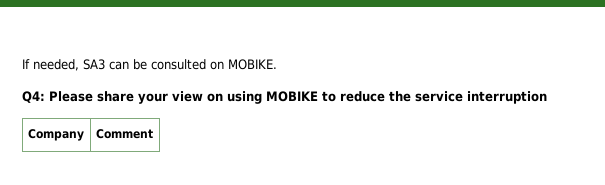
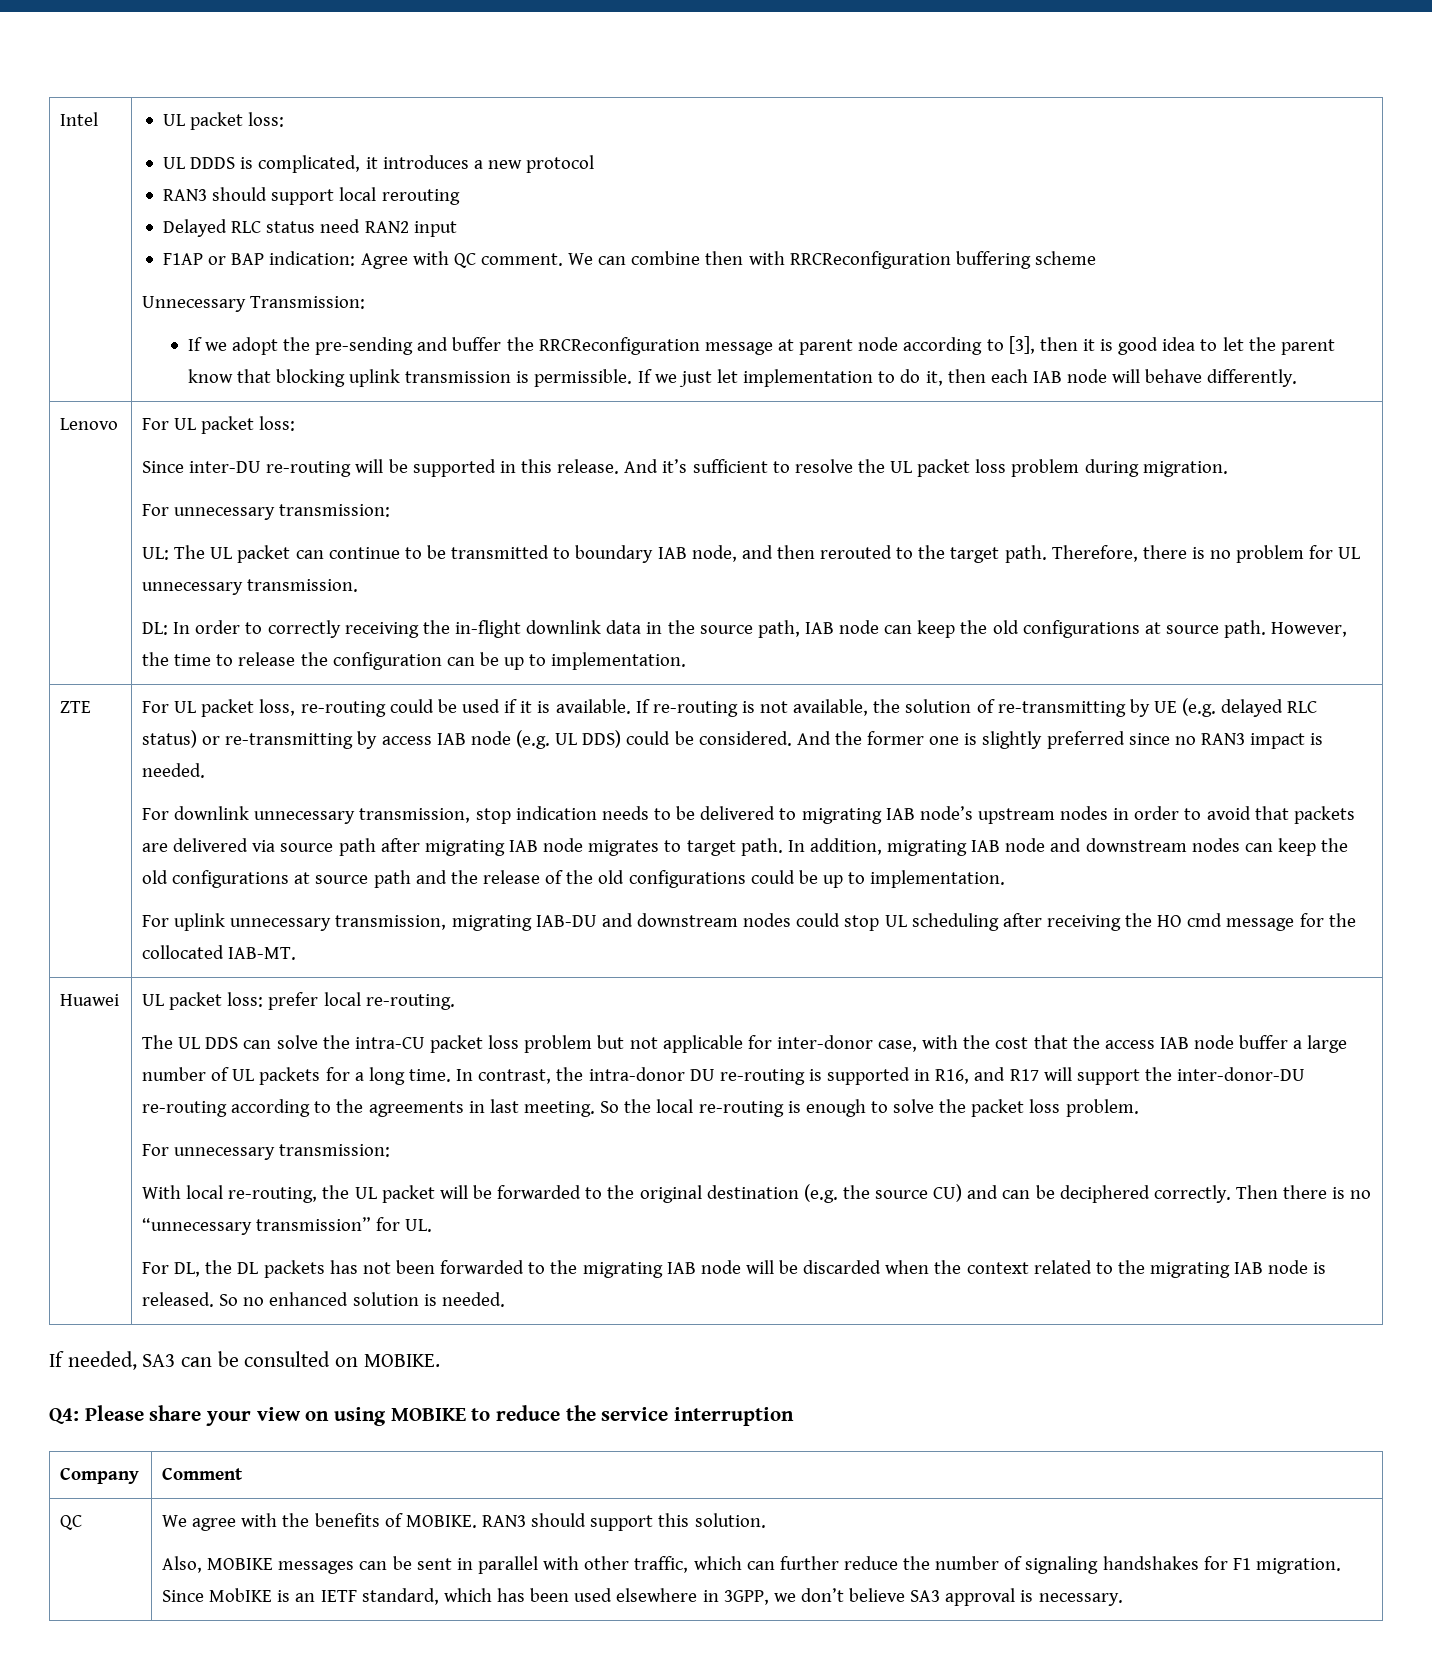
(22, 64) none -> [60,112,99,126] [163,112,285,130] [163,155,595,173] [163,187,460,205] [163,219,457,237] [163,251,1096,269] [142,296,366,312] [187,336,1335,355] [187,369,1298,387] [60,418,119,430] [142,416,296,434] [142,459,1228,477] [142,504,391,520] [142,545,1361,563] [142,579,359,595] [142,620,1348,638] [142,652,687,670] [60,701,92,713] [142,698,1318,717] [142,730,1324,749] [142,763,206,778] [142,806,1355,824] [142,838,1349,856] [142,870,1006,888] [142,913,1356,931] [142,945,297,960] [60,994,120,1006] [142,992,455,1010] [142,1035,1348,1053] [142,1067,1306,1085] [142,1099,1139,1117] [142,1144,391,1160] [142,1184,1372,1203] [142,1217,433,1235] [142,1260,1327,1278] [142,1292,505,1307] Intel | UL packet loss: // UL DDDS is complicated, it introduces a new protocol // RAN3 should support local rerouting // Delayed RLC status need RAN2 input // F1AP or BAP indication: Agree with QC comment. We can combine then with RRCReconfiguration buffering scheme // Unnecessary Transmission: // If we adopt the pre-sending and buffer the RRCReconfiguration message at parent node according to [3], then it is good idea to let the parent know that blocking uplink transmission is permissible. If we just let implementation to do it, then each IAB node will behave differently. // Lenovo | For UL packet loss: // Since inter-DU re-routing will be supported in this release. And it’s sufficient to resolve the UL packet loss problem during migration. // For unnecessary transmission: // UL: The UL packet can continue to be transmitted to boundary IAB node, and then rerouted to the target path. Therefore, there is no problem for UL unnecessary transmission. // DL: In order to correctly receiving the in-flight downlink data in the source path, IAB node can keep the old configurations at source path. However, the time to release the configuration can be up to implementation. // ZTE | For UL packet loss, re-routing could be used if it is available. If re-routing is not available, the solution of re-transmitting by UE (e.g. delayed RLC status) or re-transmitting by access IAB node (e.g. UL DDS) could be considered. And the former one is slightly preferred since no RAN3 impact is needed. // For downlink unnecessary transmission, stop indication needs to be delivered to migrating IAB node’s upstream nodes in order to avoid that packets are delivered via source path after migrating IAB node migrates to target path. In addition, migrating IAB node and downstream nodes can keep the old configurations at source path and the release of the old configurations could be up to implementation. // For uplink unnecessary transmission, migrating IAB-DU and downstream nodes could stop UL scheduling after receiving the HO cmd message for the collocated IAB-MT. // Huawei | UL packet loss: prefer local re-routing. // The UL DDS can solve the intra-CU packet loss problem but not applicable for inter-donor case, with the cost that the access IAB node buffer a large number of UL packets for a long time. In contrast, the intra-donor DU re-routing is supported in R16, and R17 will support the inter-donor-DU re-routing according to the agreements in last meeting. So the local re-routing is enough to solve the packet loss problem. // For unnecessary transmission: // With local re-routing, the UL packet will be forwarded to the original destination (e.g. the source CU) and can be deciphered correctly. Then there is no “unnecessary transmission” for UL. // For DL, the DL packets has not been forwarded to the migrating IAB node will be discarded when the context related to the migrating IAB node is released. So no enhanced solution is needed. //
(153, 134) none -> [60,1515,83,1530] [162,1513,766,1531] [162,1556,1341,1574] [162,1588,1123,1606] // QC | We agree with the benefits of MOBIKE. RAN3 should support this solution. // Also, MOBIKE messages can be sent in parallel with other traffic, which can further reduce the number of signaling handshakes for F1 migration. Since MobIKE is an IETF standard, which has been used elsewhere in 3GPP, we don’t believe SA3 approval is necessary.

